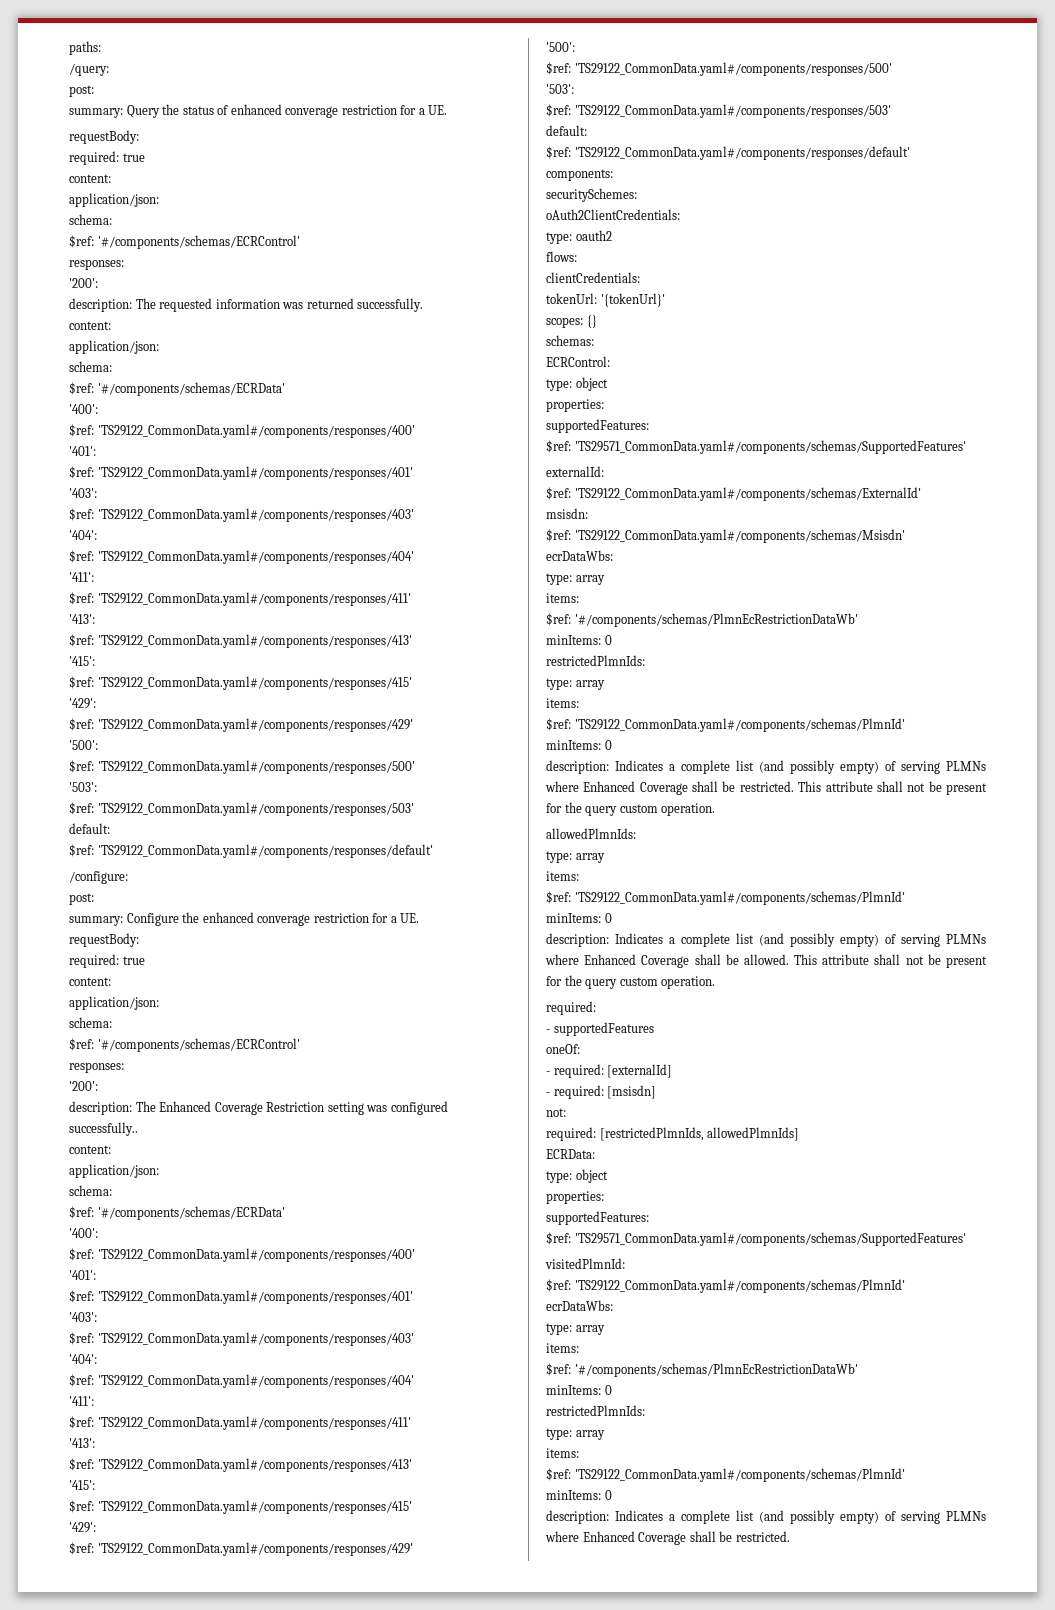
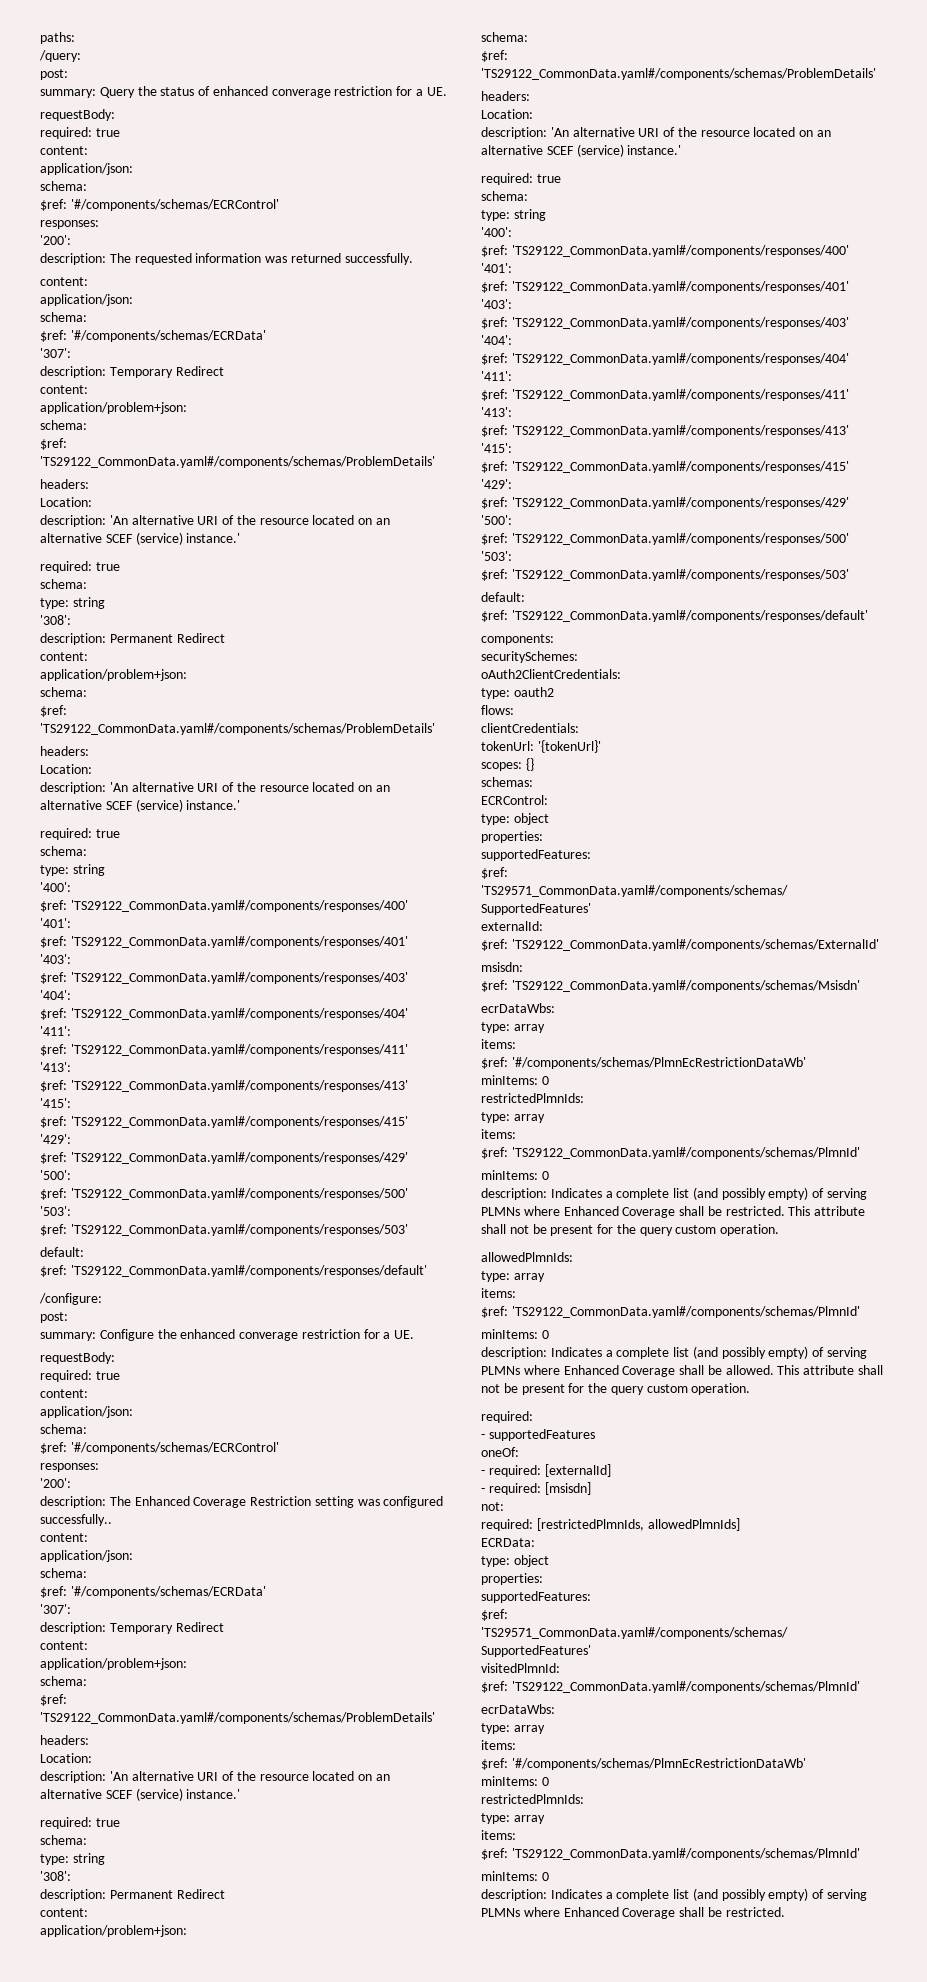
(285, 389) none -> [40,348,71,358] [40,366,224,378] [40,385,88,394] [40,402,187,414] [40,420,87,430] [40,438,67,450] [40,456,435,468] [40,479,89,489] [40,497,92,507] [40,515,391,527] [40,532,241,545] [40,561,120,573] [40,579,87,589] [40,597,105,609] [40,615,71,625] [40,633,225,645] [40,652,88,661] [40,669,187,681] [40,687,87,697] [40,705,67,717] [40,723,435,735] [40,746,89,756] [40,764,92,774] [40,782,391,794] [40,799,241,812] [40,828,120,840] [40,846,87,856] [40,864,105,876] // '307': // description: Temporary Redirect // content: // application/problem+json: // schema: // $ref: 'TS29122_CommonData.yaml#/components/schemas/ProblemDetails' // headers: // Location: // description: 'An alternative URI of the resource located on an alternative SCEF (service) instance.' // required: true // schema: // type: string // '308': // description: Permanent Redirect // content: // application/problem+json: // schema: // $ref: 'TS29122_CommonData.yaml#/components/schemas/ProblemDetails' // headers: // Location: // description: 'An alternative URI of the resource located on an alternative SCEF (service) instance.' // required: true // schema: // type: string
(285, 1213) none -> [40,1604,71,1614] [40,1622,224,1634] [40,1641,88,1650] [40,1658,187,1670] [40,1676,87,1686] [40,1694,67,1706] [40,1712,435,1724] [40,1735,89,1745] [40,1753,92,1763] [40,1771,391,1783] [40,1788,241,1801] [40,1817,120,1829] [40,1835,87,1845] [40,1853,105,1865] [40,1871,71,1881] [40,1889,225,1901] [40,1908,88,1917] [40,1925,187,1937] [481,32,528,42] [481,50,508,62] [481,68,876,80] [481,91,530,101] [481,109,533,119] [481,127,832,139] [481,144,682,157] [481,173,561,185] [481,191,528,201] [481,209,546,221] // '307': // description: Temporary Redirect // content: // application/problem+json: // schema: // $ref: 'TS29122_CommonData.yaml#/components/schemas/ProblemDetails' // headers: // Location: // description: 'An alternative URI of the resource located on an alternative SCEF (service) instance.' // required: true // schema: // type: string // '308': // description: Permanent Redirect // content: // application/problem+json: // schema: // $ref: 'TS29122_CommonData.yaml#/components/schemas/ProblemDetails' // headers: // Location: // description: 'An alternative URI of the resource located on an alternative SCEF (service) instance.' // required: true // schema: // type: string

